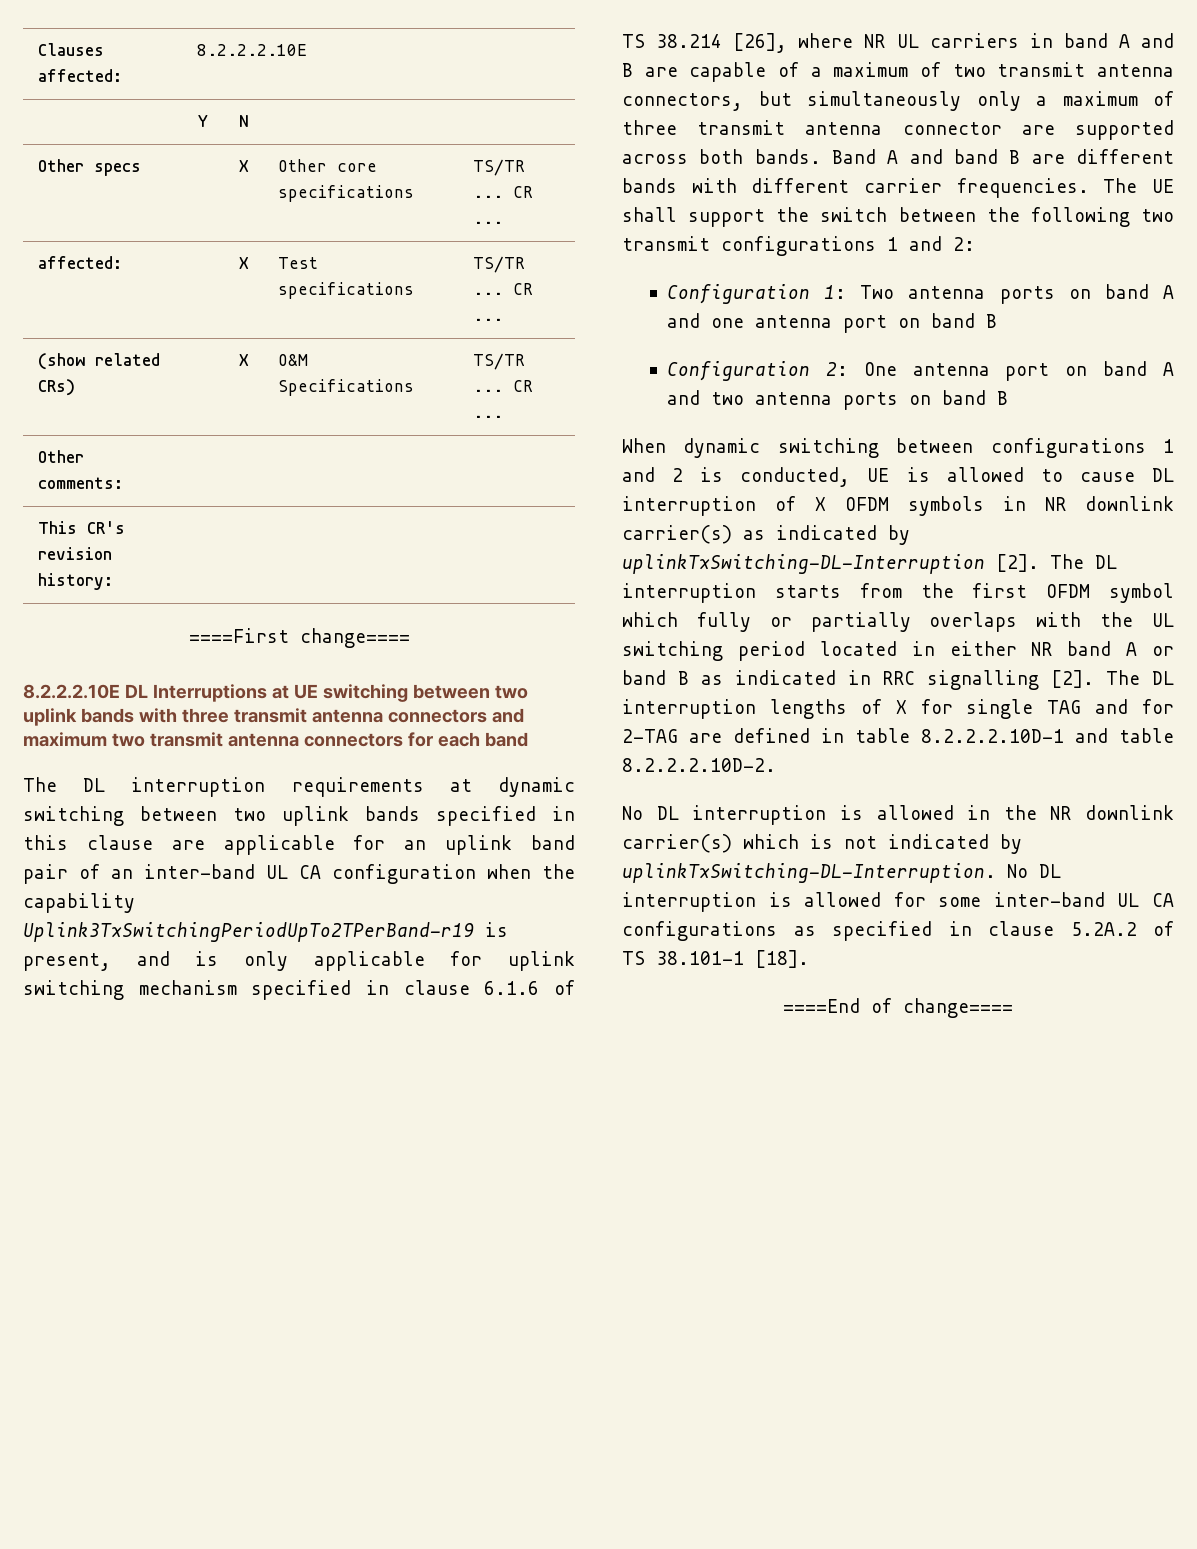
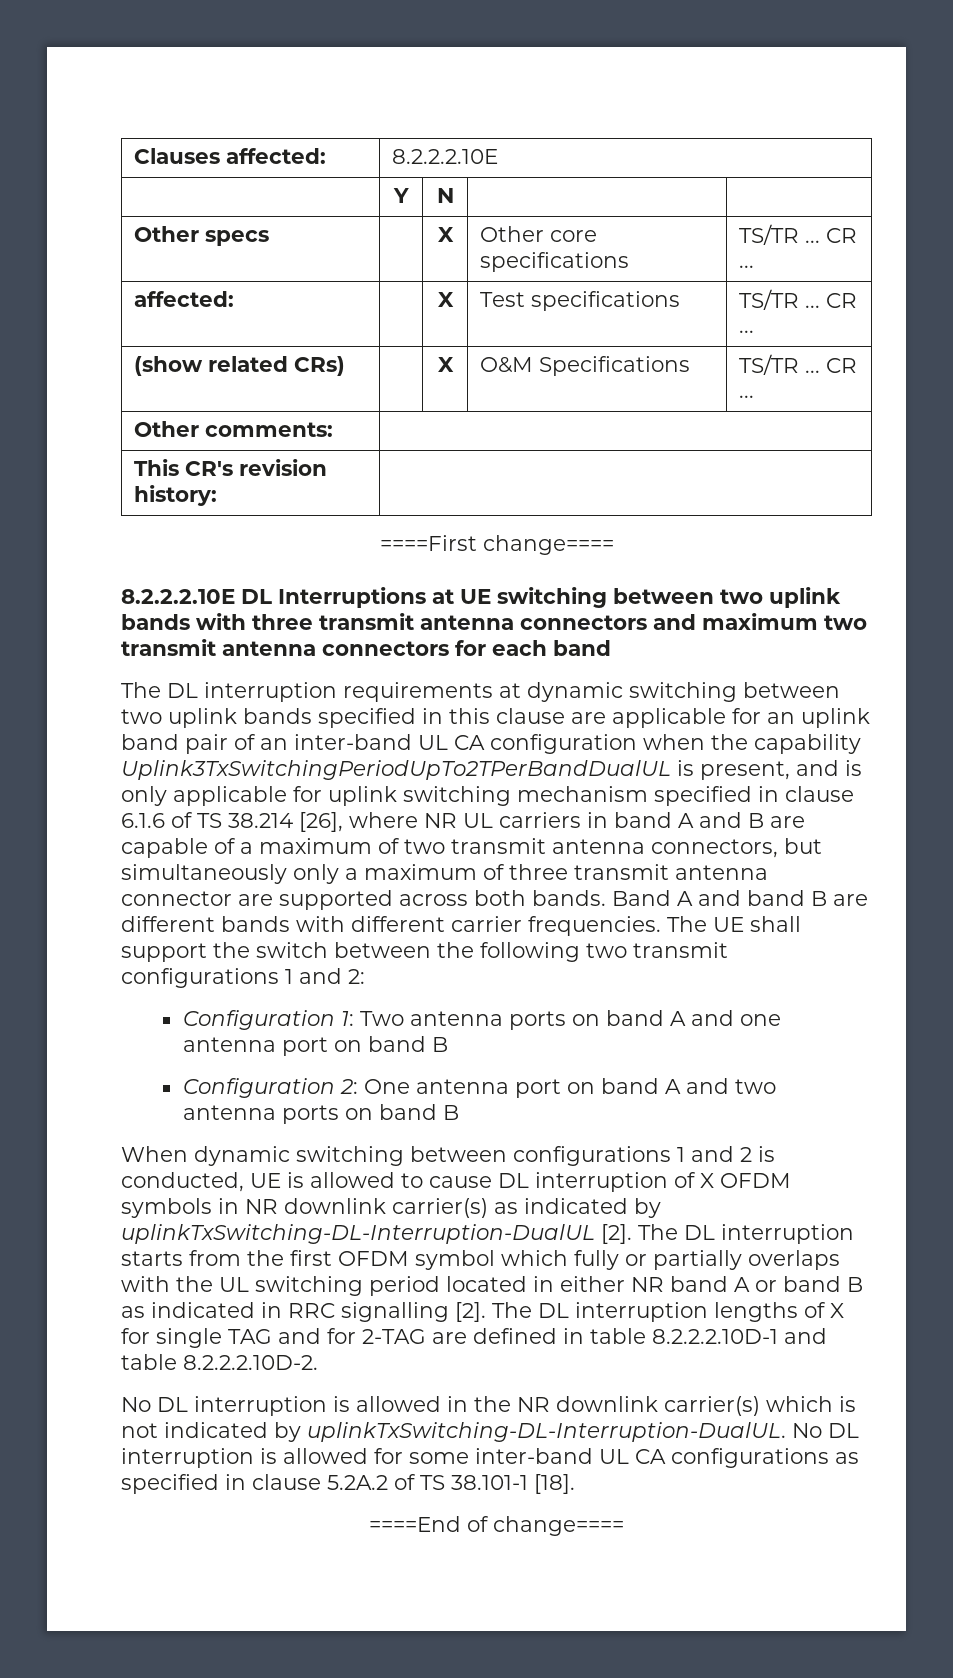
[23,922,474,942] Uplink3TxSwitchingPeriodUpTo2TPerBand-r19 -> [121,760,671,780] Uplink3TxSwitchingPeriodUpTo2TPerBandDualUL
[622,554,985,574] uplinkTxSwitching-DL-Interruption -> [121,1224,595,1244] uplinkTxSwitching-DL-Interruption-DualUL
[622,863,996,883] uplinkTxSwitching-DL-Interruption. -> [307,1422,786,1442] uplinkTxSwitching-DL-Interruption-DualUL.

